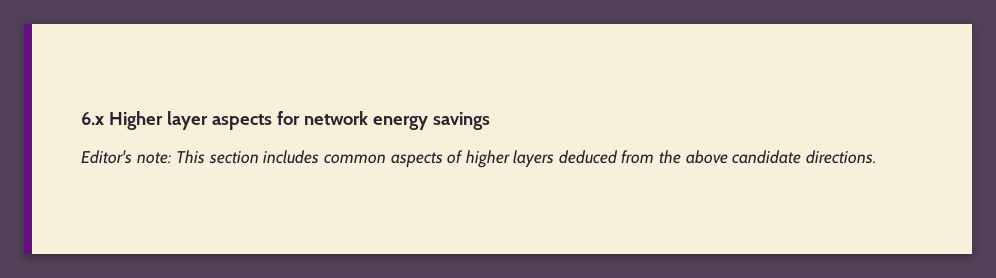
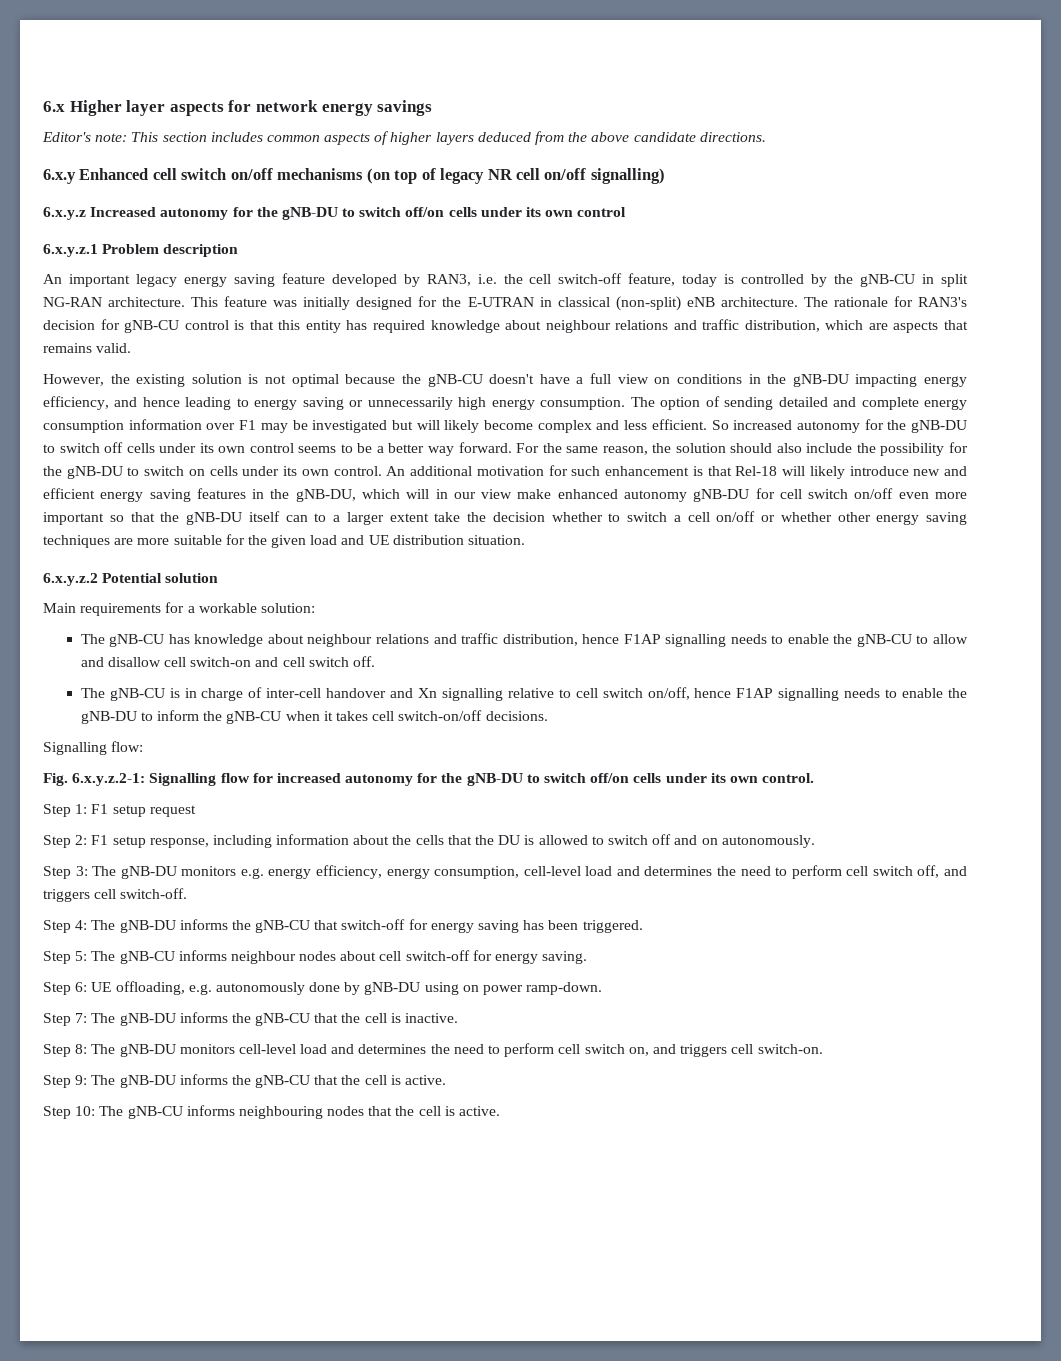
(877, 157) none -> [43,168,665,184] [43,207,627,220] [43,244,239,257] [43,273,969,287] [43,296,967,311] [43,319,968,333] [43,343,132,353] [43,373,967,387] [43,396,968,410] [43,419,968,433] [43,442,969,456] [43,465,968,479] [43,488,968,502] [43,511,967,525] [43,534,526,548] [43,573,219,586] [43,602,315,616] [80,633,968,647] [80,656,376,667] [80,687,968,701] [80,710,548,724] [43,741,144,755] [43,773,815,786] [43,804,196,817] [43,834,815,848] [43,865,967,879] [43,888,188,902] [43,919,643,933] [43,950,588,964] [43,981,603,995] [43,1012,459,1026] [43,1043,823,1057] [43,1074,447,1088] [43,1105,501,1119] // 6.x.y Enhanced cell switch on/off mechanisms (on top of legacy NR cell on/off signalling) // 6.x.y.z Increased autonomy for the gNB-DU to switch off/on cells under its own control // 6.x.y.z.1 Problem description // An important legacy energy saving feature developed by RAN3, i.e. the cell switch-off feature, today is controlled by the gNB-CU in split NG-RAN architecture. This feature was initially designed for the E-UTRAN in classical (non-split) eNB architecture. The rationale for RAN3's decision for gNB-CU control is that this entity has required knowledge about neighbour relations and traffic distribution, which are aspects that remains valid. // However, the existing solution is not optimal because the gNB-CU doesn't have a full view on conditions in the gNB-DU impacting energy efficiency, and hence leading to energy saving or unnecessarily high energy consumption. The option of sending detailed and complete energy consumption information over F1 may be investigated but will likely become complex and less efficient. So increased autonomy for the gNB-DU to switch off cells under its own control seems to be a better way forward. For the same reason, the solution should also include the possibility for the gNB-DU to switch on cells under its own control. An additional motivation for such enhancement is that Rel-18 will likely introduce new and efficient energy saving features in the gNB-DU, which will in our view make enhanced autonomy gNB-DU for cell switch on/off even more important so that the gNB-DU itself can to a larger extent take the decision whether to switch a cell on/off or whether other energy saving techniques are more suitable for the given load and UE distribution situation. // 6.x.y.z.2 Potential solution // Main requirements for a workable solution: // The gNB-CU has knowledge about neighbour relations and traffic distribution, hence F1AP signalling needs to enable the gNB-CU to allow and disallow cell switch-on and cell switch off. // The gNB-CU is in charge of inter-cell handover and Xn signalling relative to cell switch on/off, hence F1AP signalling needs to enable the gNB-DU to inform the gNB-CU when it takes cell switch-on/off decisions. // Signalling flow: // Fig. 6.x.y.z.2-1: Signalling flow for increased autonomy for the gNB-DU to switch off/on cells under its own control. // Step 1: F1 setup request // Step 2: F1 setup response, including information about the cells that the DU is allowed to switch off and on autonomously. // Step 3: The gNB-DU monitors e.g. energy efficiency, energy consumption, cell-level load and determines the need to perform cell switch off, and triggers cell switch-off. // Step 4: The gNB-DU informs the gNB-CU that switch-off for energy saving has been triggered. // Step 5: The gNB-CU informs neighbour nodes about cell switch-off for energy saving. // Step 6: UE offloading, e.g. autonomously done by gNB-DU using on power ramp-down. // Step 7: The gNB-DU informs the gNB-CU that the cell is inactive. // Step 8: The gNB-DU monitors cell-level load and determines the need to perform cell switch on, and triggers cell switch-on. // Step 9: The gNB-DU informs the gNB-CU that the cell is active. // Step 10: The gNB-CU informs neighbouring nodes that the cell is active.

